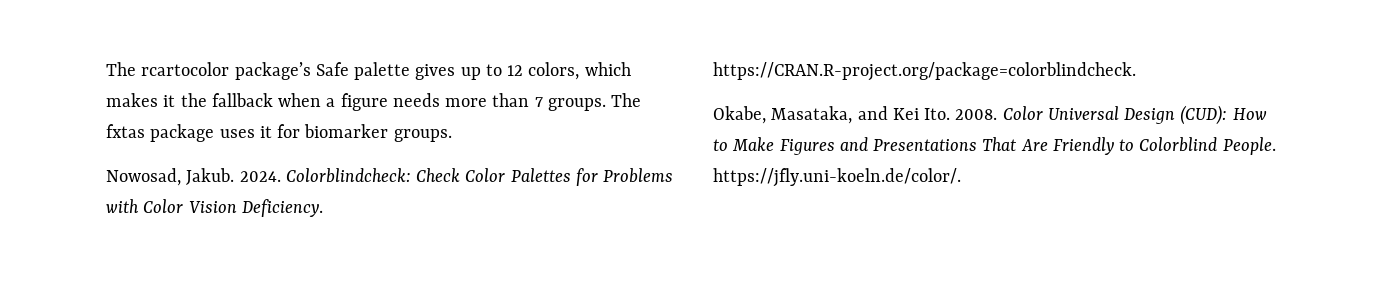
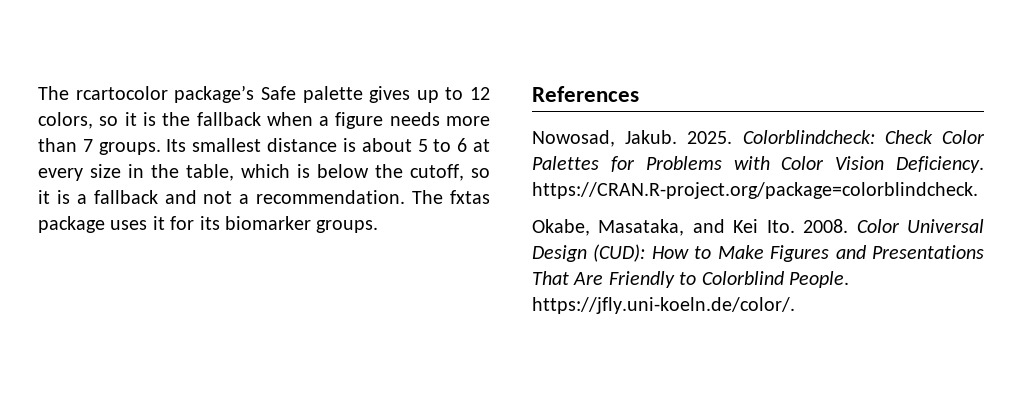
[584,62,631,76] [106,93,176,107] which makes it -> [99,112,156,126] so it is
(606, 104) none -> [166,138,490,152] [38,164,490,181] [38,190,406,204] Its smallest distance is about 5 to 6 at every size in the table, which is below the cutoff, so it is a fallback and not a recommendation.
(301, 131) none -> [199,216,220,230] its
(452, 135) none -> [532,86,639,102] // References
[239,171,281,182] 2024. -> [687,131,733,144] 2025.

